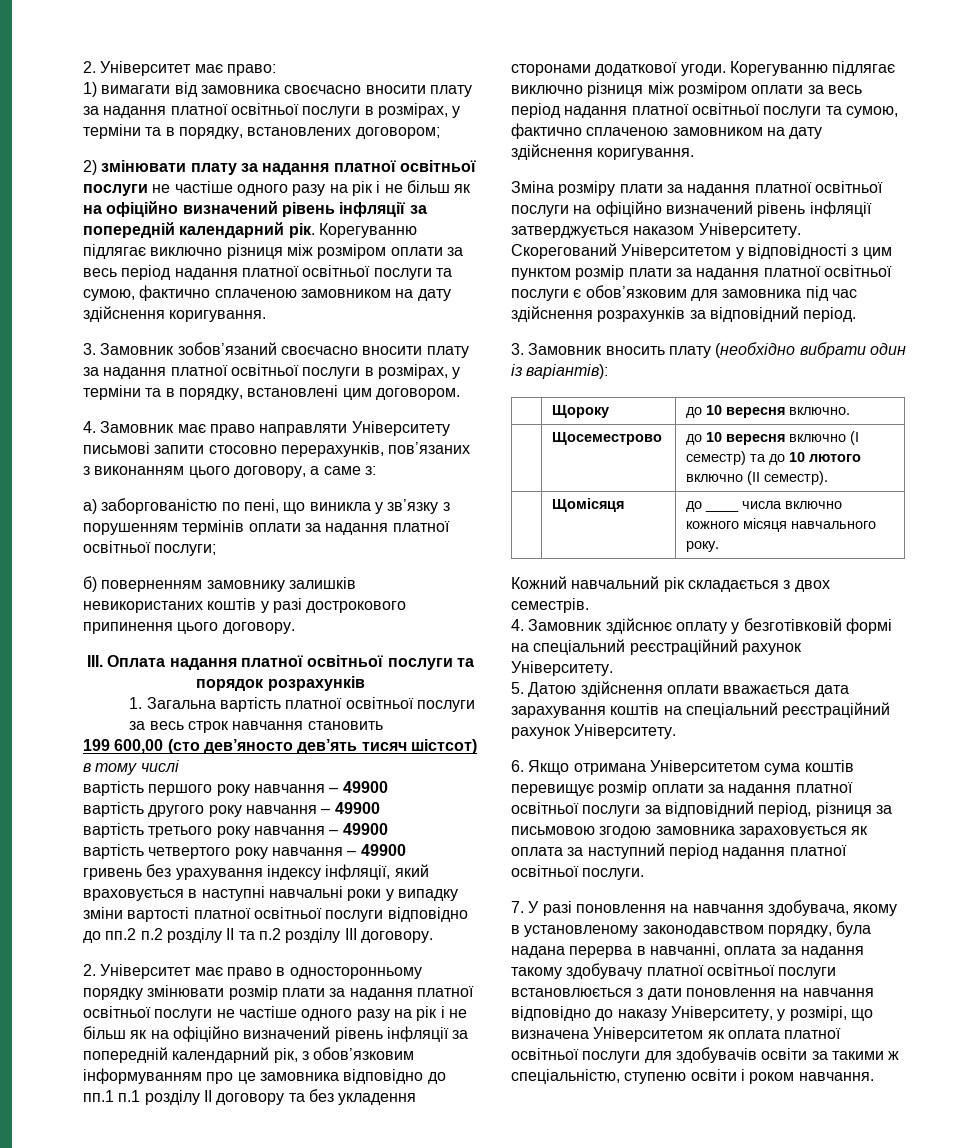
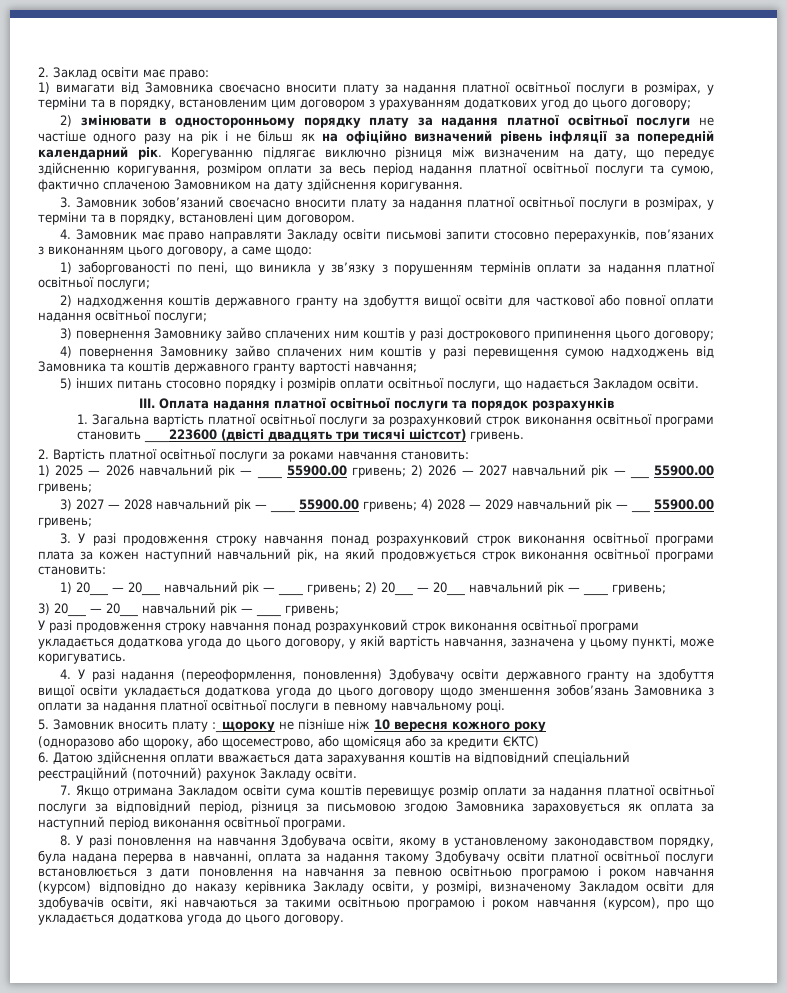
[83,61,192,76] 2. Університет -> [38,67,139,79] 2. Заклад освіти
[200,85,280,94] замовника -> [144,82,213,93] Замовника
[247,127,440,139] встановлених договором; -> [179,99,691,110] встановленим цим договором з урахуванням додаткових угод до цього договору;
(187, 166) none -> [159,117,361,128] в односторонньому порядку
(313, 250) none -> [484,149,714,160] [38,162,200,176] визначеним на дату, що передує здійсненню коригування,
[300,289,391,298] замовником -> [174,179,251,190] Замовником
[351,421,450,436] Університету -> [287,229,381,242] Закладу освіти
[364,466,376,475] [83,498,218,514] з: // а) заборгованістю -> [275,246,312,256] [59,261,171,275] щодо: // 1) заборгованості
[83,576,356,592] [83,601,203,613] б) поверненням замовнику залишків невикористаних -> [59,294,715,308] [38,310,207,323] [59,327,359,341] 2) надходження коштів державного гранту на здобуття вищої освіти для часткової або повної оплати надання освітньої послуги; // 3) повернення Замовнику зайво сплачених ним
[222,622,295,634] договору. -> [653,330,714,341] [59,345,714,359] [38,361,417,374] [59,378,699,391] договору; // 4) повернення Замовнику зайво сплачених ним коштів у разі перевищення сумою надходжень від Замовника та коштів державного гранту вартості навчання; // 5) інших питань стосовно порядку і розмірів оплати освітньої послуги, що надається Закладом освіти.
[149,721,383,733] [83,739,477,754] [83,760,179,775] [83,781,388,796] [83,802,380,817] [83,823,388,838] [83,844,406,859] [83,864,429,880] [83,886,458,901] [83,907,468,922] [83,928,433,943] [83,964,422,979] [83,985,474,1000] [83,1006,467,1021] [83,1026,469,1042] [83,1047,415,1063] [83,1068,446,1084] [83,1089,417,1105] [511,61,896,76] [511,82,862,97] [511,103,898,118] [511,123,823,139] [511,144,695,160] [511,181,883,196] [511,201,872,217] [511,223,801,238] [511,243,892,259] [511,265,892,280] [511,285,857,301] [511,306,857,322] [511,342,906,358] [511,364,609,379] [552,405,610,418] [686,405,851,418] [552,432,663,445] [686,431,860,445] [686,451,862,465] [686,471,829,485] [552,498,625,512] [686,501,740,512] [742,501,843,509] [686,518,877,532] [686,541,720,552] [511,576,830,592] [511,598,589,613] [511,618,892,634] [511,639,802,655] [511,661,613,676] [511,682,524,694] весь строк навчання становить // 199 600,00 (сто дев’яносто дев’ять тисяч шістсот) в тому числі // вартість першого року навчання – 49900 // вартість другого року навчання – 49900 // вартість третього року навчання – 49900 // вартість четвертого року навчання – 49900 // гривень без урахування індексу інфляції, який враховується в наступні навчальні роки у випадку зміни вартості платної освітньої послуги відповідно до пп.2 п.2 розділу ІІ та п.2 розділу ІІІ договору. // 2. Університет має право в односторонньому порядку змінювати розмір плати за надання платної освітньої послуги не частіше одного разу на рік і не більш як на офіційно визначений рівень інфляції за попередній календарний рік, з обов’язковим інформуванням про це замовника відповідно до пп.1 п.1 розділу ІІ договору та без укладення сторонами додаткової угоди. Корегуванню підлягає виключно різниця між розміром оплати за весь період надання платної освітньої послуги та сумою, фактично сплаченою замовником на дату здійснення коригування. // Зміна розміру плати за надання платної освітньої послуги на офіційно визначений рівень інфляції затверджується наказом Університету. Скорегований Університетом у відповідності з цим пунктом розмір плати за надання платної освітньої послуги є обов’язковим для замовника під час здійснення розрахунків за відповідний період. // 3. Замовник вносить плату (необхідно вибрати один із варіантів): // | Щороку | до 10 вересня включно. // | Щосеместрово | до 10 вересня включно (І семестр) та до 10 лютого включно (ІІ семестр). // | Щомісяця | до ____ числа включно кожного місяця навчального року. // Кожний навчальний рік складається з двох семестрів. // 4. Замовник здійснює оплату у безготівковій формі на спеціальний реєстраційний рахунок Університету. // 5. -> [389,413,715,427] [76,429,524,443] [38,449,469,462] [38,464,253,478] [256,464,626,479] [629,465,714,479] [38,483,92,494] [59,498,267,512] [269,498,628,513] [630,499,715,513] [38,517,92,528] [59,532,714,546] [38,548,714,562] [38,566,106,575] [59,581,275,596] [277,581,580,596] [582,584,666,596] [38,602,253,617] [256,605,339,617] [38,619,639,633] [38,635,714,649] [38,653,126,664] [59,668,715,682] [38,684,714,698] [38,700,505,713] [38,719,546,733] [38,735,539,749] [38,752,49,763] розрахунковий строк виконання освітньої програми становить ____223600 (двісті двадцять три тисячі шістсот) гривень. // 2. Вартість платної освітньої послуги за роками навчання становить: // 1) 2025 — 2026 навчальний рік — ____ 55900.00 гривень; 2) 2026 — 2027 навчальний рік — ___ 55900.00 гривень; // 3) 2027 — 2028 навчальний рік — ____ 55900.00 гривень; 4) 2028 — 2029 навчальний рік — ___ 55900.00 гривень; // 3. У разі продовження строку навчання понад розрахунковий строк виконання освітньої програми плата за кожен наступний навчальний рік, на який продовжується строк виконання освітньої програми становить: // 1) 20___ — 20___ навчальний рік — ____ гривень; 2) 20___ — 20___ навчальний рік — ____ гривень; // 3) 20___ — 20___ навчальний рік — ____ гривень; // У разі продовження строку навчання понад розрахунковий строк виконання освітньої програми укладається додаткова угода до цього договору, у якій вартість навчання, зазначена у цьому пункті, може коригуватись. // 4. У разі надання (переоформлення, поновлення) Здобувачу освіти державного гранту на здобуття вищої освіти укладається додаткова угода до цього договору щодо зменшення зобов’язань Замовника з оплати за надання платної освітньої послуги в певному навчальному році. // 5. Замовник вносить плату :_щороку не пізніше ніж 10 вересня кожного року // (одноразово або щороку, або щосеместрово, або щомісяця або за кредити ЄКТС) // 6.
[685,702,891,718] [511,724,677,739] [511,760,760,775] спеціальний реєстраційний рахунок Університету. // 6. Якщо отримана Університетом -> [474,751,630,764] [38,767,357,781] [59,785,282,798] відповідний спеціальний реєстраційний (поточний) рахунок Закладу освіти. // 7. Якщо отримана Закладом освіти
[655,826,735,835] замовника -> [456,801,524,812] Замовника
[722,845,847,859] [511,865,645,880] [511,901,524,913] надання платної освітньої послуги. // 7. -> [153,817,346,830] [59,835,71,846] виконання освітньої програми. // 8.
[767,900,849,916] здобувача, -> [281,834,394,848] Здобувача освіти,
[566,963,643,979] здобувачу -> [435,850,545,864] Здобувачу освіти
[511,1006,873,1021] [511,1027,842,1042] [511,1047,900,1063] [511,1069,874,1084] відповідно до наказу Університету, у розмірі, що визначена Університетом як оплата платної освітньої послуги для здобувачів освіти за такими ж спеціальністю, ступеню освіти і роком навчання. -> [373,866,714,879] [38,881,714,894] [38,896,714,910] [38,914,344,925] за певною освітньою програмою і роком навчання (курсом) відповідно до наказу керівника Закладу освіти, у розмірі, визначеному Закладом освіти для здобувачів освіти, які навчаються за такими освітньою програмою і роком навчання (курсом), про що укладається додаткова угода до цього договору.

